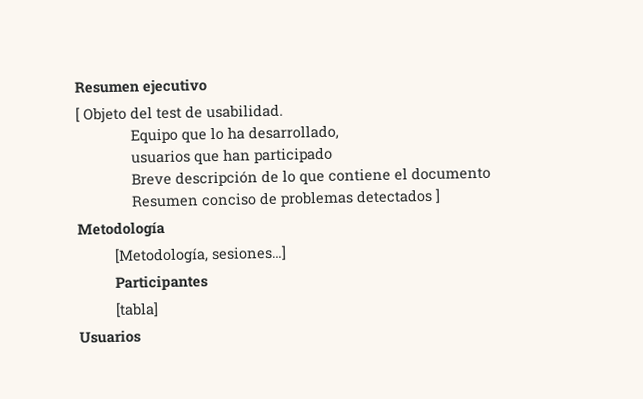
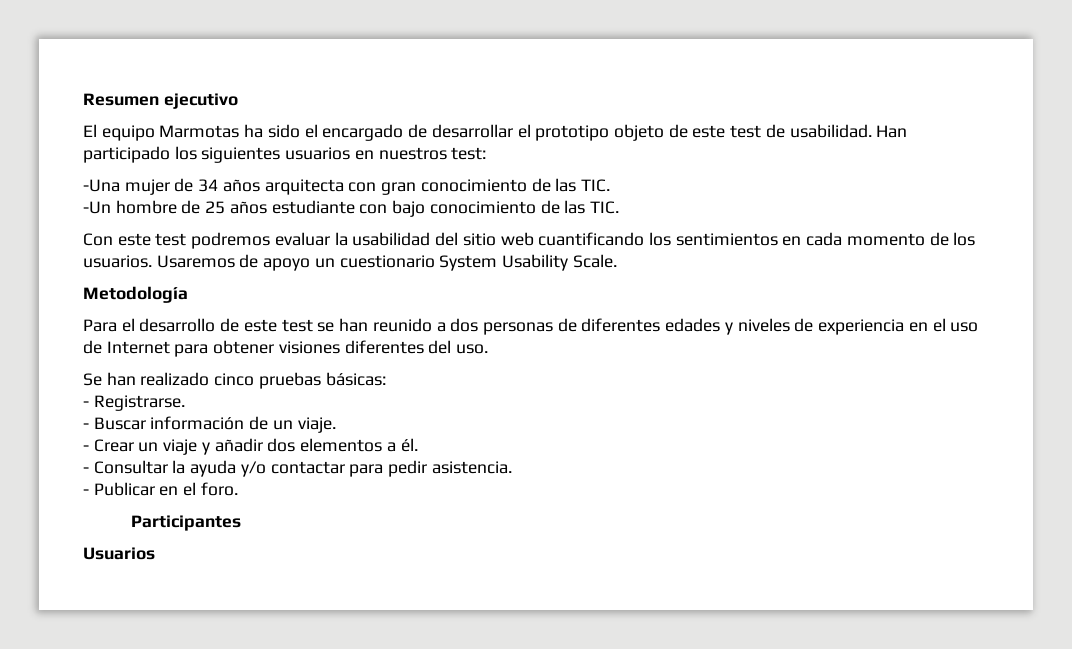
[75,103,283,124] [129,124,339,144] [130,146,333,165] [130,165,491,187] [130,188,441,208] [77,220,165,239] [113,245,287,265] [ Objeto del test de usabilidad. // Equipo que lo ha desarrollado, // usuarios que han participado // Breve descripción de lo que contiene el documento // Resumen conciso de problemas detectados ] // Metodología // [Metodología, sesiones…] -> [83,124,908,141] [83,146,487,163] [83,178,610,195] [83,200,619,217] [83,232,976,249] [83,254,617,271] [83,286,188,303] [83,318,979,335] [83,340,489,357] [83,372,386,389] [83,395,185,411] [83,416,336,433] [83,438,418,455] [83,460,512,477] [83,482,238,496] El equipo Marmotas ha sido el encargado de desarrollar el prototipo objeto de este test de usabilidad. Han participado los siguientes usuarios en nuestros test: // -Una mujer de 34 años arquitecta con gran conocimiento de las TIC. // -Un hombre de 25 años estudiante con bajo conocimiento de las TIC. // Con este test podremos evaluar la usabilidad del sitio web cuantificando los sentimientos en cada momento de los usuarios. Usaremos de apoyo un cuestionario System Usability Scale. // Metodología // Para el desarrollo de este test se han reunido a dos personas de diferentes edades y niveles de experiencia en el uso de Internet para obtener visiones diferentes del uso. // Se han realizado cinco pruebas básicas: // - Registrarse. // - Buscar información de un viaje. // - Crear un viaje y añadir dos elementos a él. // - Consultar la ayuda y/o contactar para pedir asistencia. // - Publicar en el foro.
[114,302,159,318] // [tabla] -> (241, 523) none

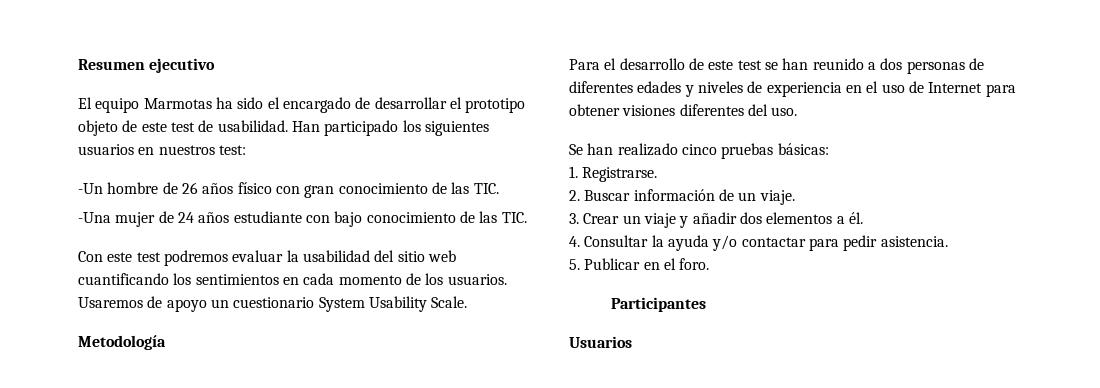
[83,178,344,195] -Una mujer de 34 años arquitecta -> [78,182,272,194] -Un hombre de 26 años físico
[83,200,226,214] -Un hombre de 25 -> [78,211,194,227] -Una mujer de 24
[83,401,89,407] - -> [569,166,578,178] 1.
[83,423,89,429] - -> [569,190,580,201] 2.
[83,445,89,451] - -> [569,213,579,224] 3.
[83,467,89,473] - -> [569,236,580,247] 4.
[83,489,89,495] - -> [569,259,580,270] 5.

